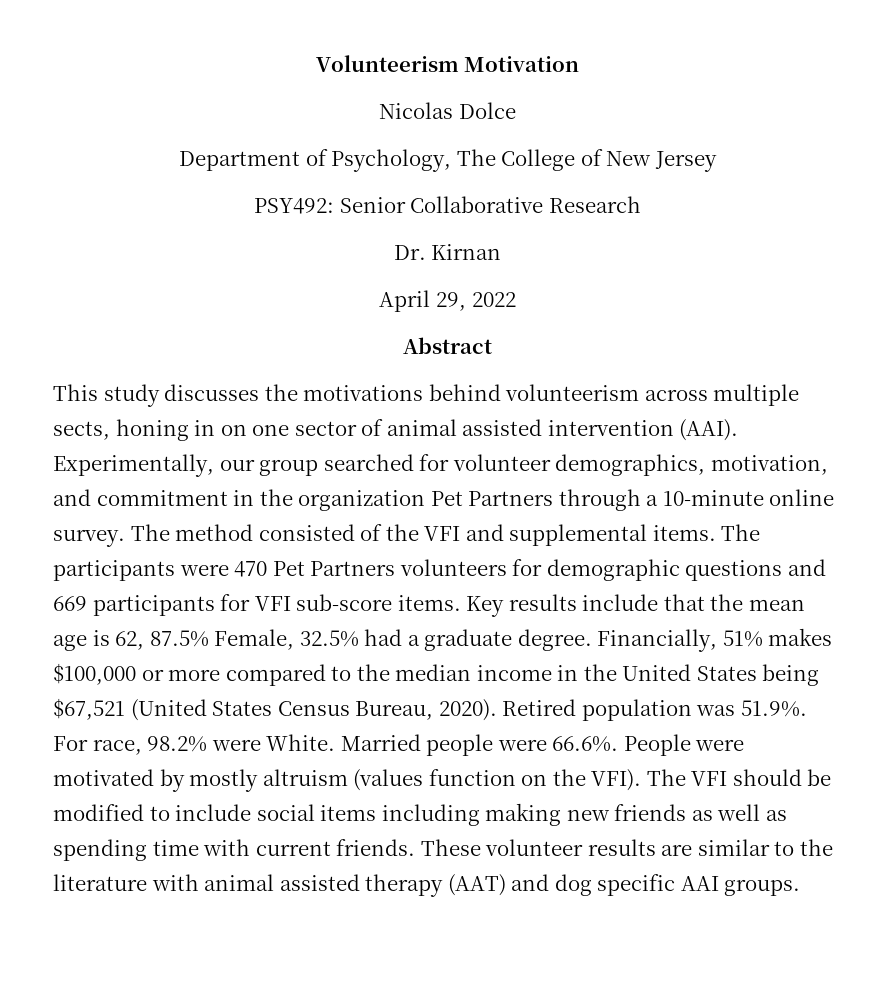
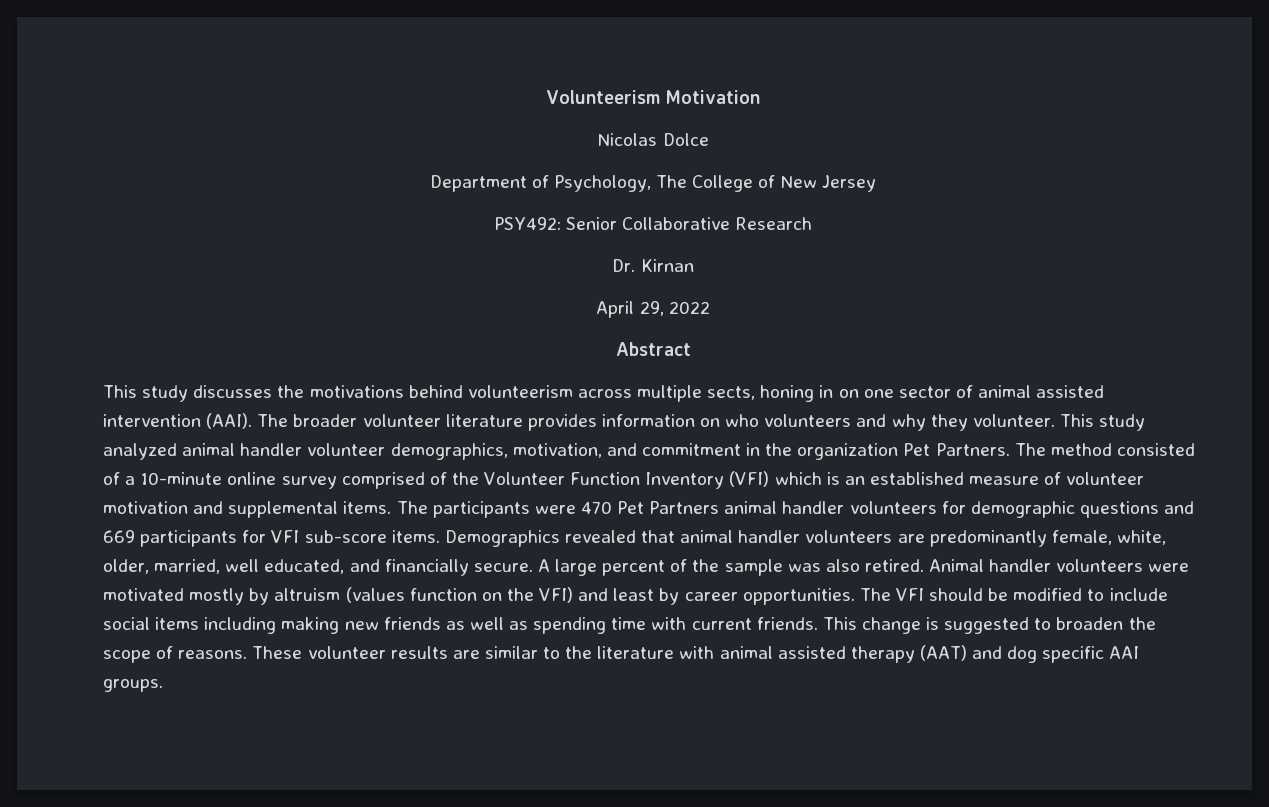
[53,454,450,477] Experimentally, our group searched for -> [257,414,1146,431] [103,443,303,460] The broader volunteer literature provides information on who volunteers and why they volunteer. This study analyzed animal handler
[468,489,835,511] [53,524,461,547] Partners through a 10-minute online survey. The method consisted of the VFI -> [935,443,1195,456] [103,471,1145,489] [103,501,188,514] Partners. The method consisted of a 10-minute online survey comprised of the Volunteer Function Inventory (VFI) which is an established measure of volunteer motivation
(396, 568) none -> [724,501,845,514] animal handler
[466,594,805,617] [53,628,833,652] [53,663,820,686] [53,698,807,721] [53,734,745,756] [53,769,259,792] Key results include that the mean age is 62, 87.5% Female, 32.5% had a graduate degree. Financially, 51% makes $100,000 or more compared to the median income in the United States being $67,521 (United States Census Bureau, 2020). Retired population was 51.9%. For race, 98.2% were White. Married people were 66.6%. People were motivated by mostly -> [444,530,1166,547] [103,559,1190,576] [103,588,270,605] Demographics revealed that animal handler volunteers are predominantly female, white, older, married, well educated, and financially secure. A large percent of the sample was also retired. Animal handler volunteers were motivated mostly by
[591,769,642,791] VFI). -> [539,587,855,605] VFI) and least by career opportunities.
(416, 847) none -> [822,617,1156,634] [103,646,248,663] This change is suggested to broaden the scope of reasons.

